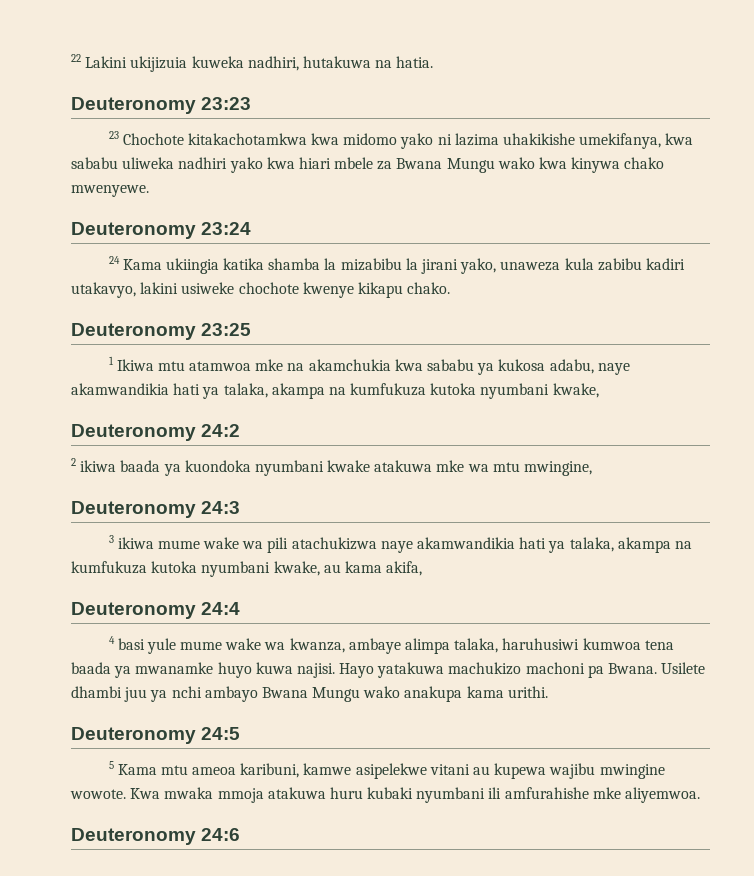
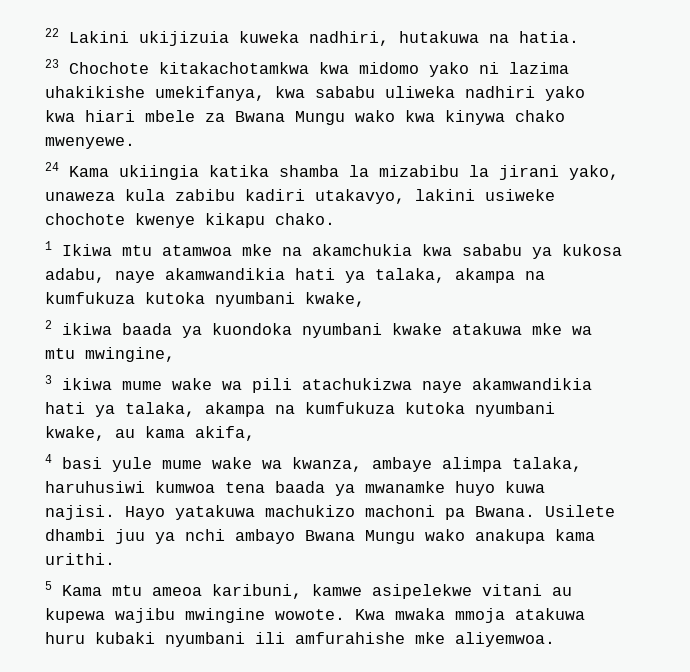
[71,97,252,114] // Deuteronomy 23:23 -> (579, 37) none
[71,222,252,239] // Deuteronomy 23:24 -> (135, 143) none
[71,323,252,340] // Deuteronomy 23:25 -> (335, 219) none
[71,424,241,441] // Deuteronomy 24:2 -> (365, 299) none
[71,501,241,518] // Deuteronomy 24:3 -> (175, 354) none
[71,602,241,619] // Deuteronomy 24:4 -> (255, 433) none
[71,727,241,744] // Deuteronomy 24:5 -> (115, 559) none
[71,828,241,845] // Deuteronomy 24:6 -> (555, 639) none

